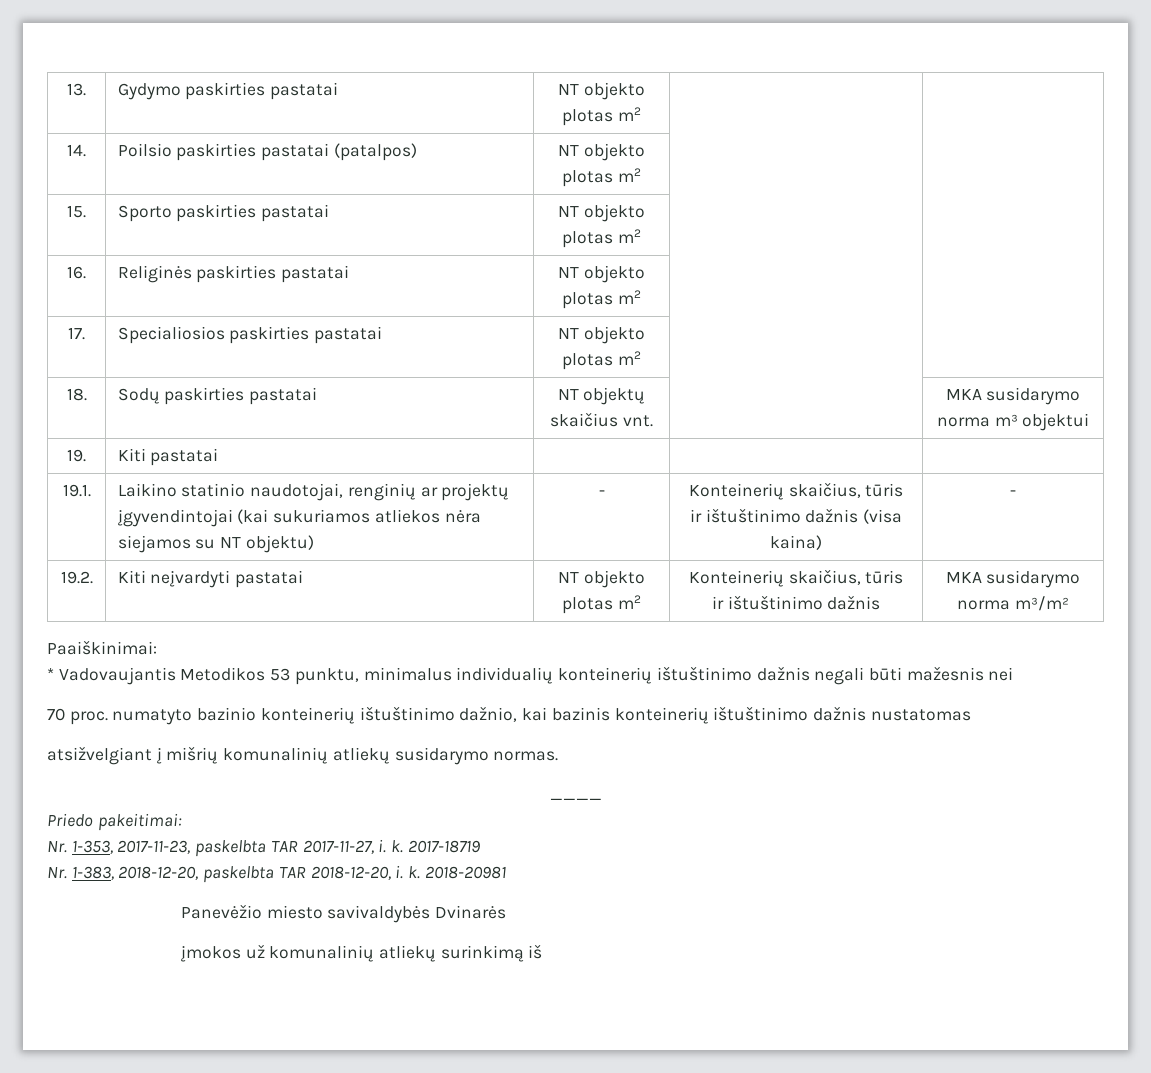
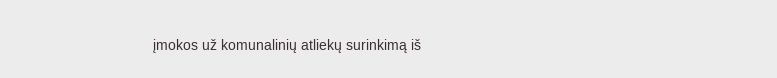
[67,83,86,96] [117,82,339,100] [558,82,645,100] [562,107,641,126] [67,144,86,157] [117,143,417,161] [558,143,645,161] [562,168,641,187] [67,205,86,218] [117,204,330,222] [558,204,645,222] [562,229,641,248] [67,266,86,279] [117,265,350,283] [558,265,645,283] [562,290,641,309] [68,327,85,340] [117,326,383,344] [558,326,645,344] [562,351,641,370] [66,388,87,401] [117,387,318,405] [557,387,646,405] [550,412,653,427] [945,387,1081,405] [936,413,1090,431] [67,449,86,462] [117,448,219,466] [62,484,91,497] [117,483,510,501] [117,509,481,527] [117,535,314,553] [598,490,605,496] [688,482,904,500] [689,508,903,524] [770,535,822,550] [1010,490,1016,496] [60,571,93,584] [117,570,304,588] [558,570,645,588] [562,595,641,614] [688,569,904,587] [711,595,881,610] [945,570,1081,588] [957,596,1069,611] [47,640,157,655] [47,666,1014,685] [47,706,971,725] [47,746,559,765] [549,798,602,800] [47,813,182,831] [47,839,481,857] [47,865,506,883] [180,904,507,923] 13. | Gydymo paskirties pastatai | NT objekto plotas m2 | | // 14. | Poilsio paskirties pastatai (patalpos) | NT objekto plotas m2 | | // 15. | Sporto paskirties pastatai | NT objekto plotas m2 | | // 16. | Religinės paskirties pastatai | NT objekto plotas m2 | | // 17. | Specialiosios paskirties pastatai | NT objekto plotas m2 | | // 18. | Sodų paskirties pastatai | NT objektų skaičius vnt. | | MKA susidarymo norma m³ objektui // 19. | Kiti pastatai | | | // 19.1. | Laikino statinio naudotojai, renginių ar projektų įgyvendintojai (kai sukuriamos atliekos nėra siejamos su NT objektu) | - | Konteinerių skaičius, tūris ir ištuštinimo dažnis (visa kaina) | - // 19.2. | Kiti neįvardyti pastatai | NT objekto plotas m2 | Konteinerių skaičius, tūris ir ištuštinimo dažnis | MKA susidarymo norma m³/m² // Paaiškinimai: // * Vadovaujantis Metodikos 53 punktu, minimalus individualių konteinerių ištuštinimo dažnis negali būti mažesnis nei // 70 proc. numatyto bazinio konteinerių ištuštinimo dažnio, kai bazinis konteinerių ištuštinimo dažnis nustatomas // atsižvelgiant į mišrių komunalinių atliekų susidarymo normas. // ____ // Priedo pakeitimai: // Nr. 1-353, 2017-11-23, paskelbta TAR 2017-11-27, i. k. 2017-18719 // Nr. 1-383, 2018-12-20, paskelbta TAR 2018-12-20, i. k. 2018-20981 // Panevėžio miesto savivaldybės Dvinarės // -> (152, 46) none

